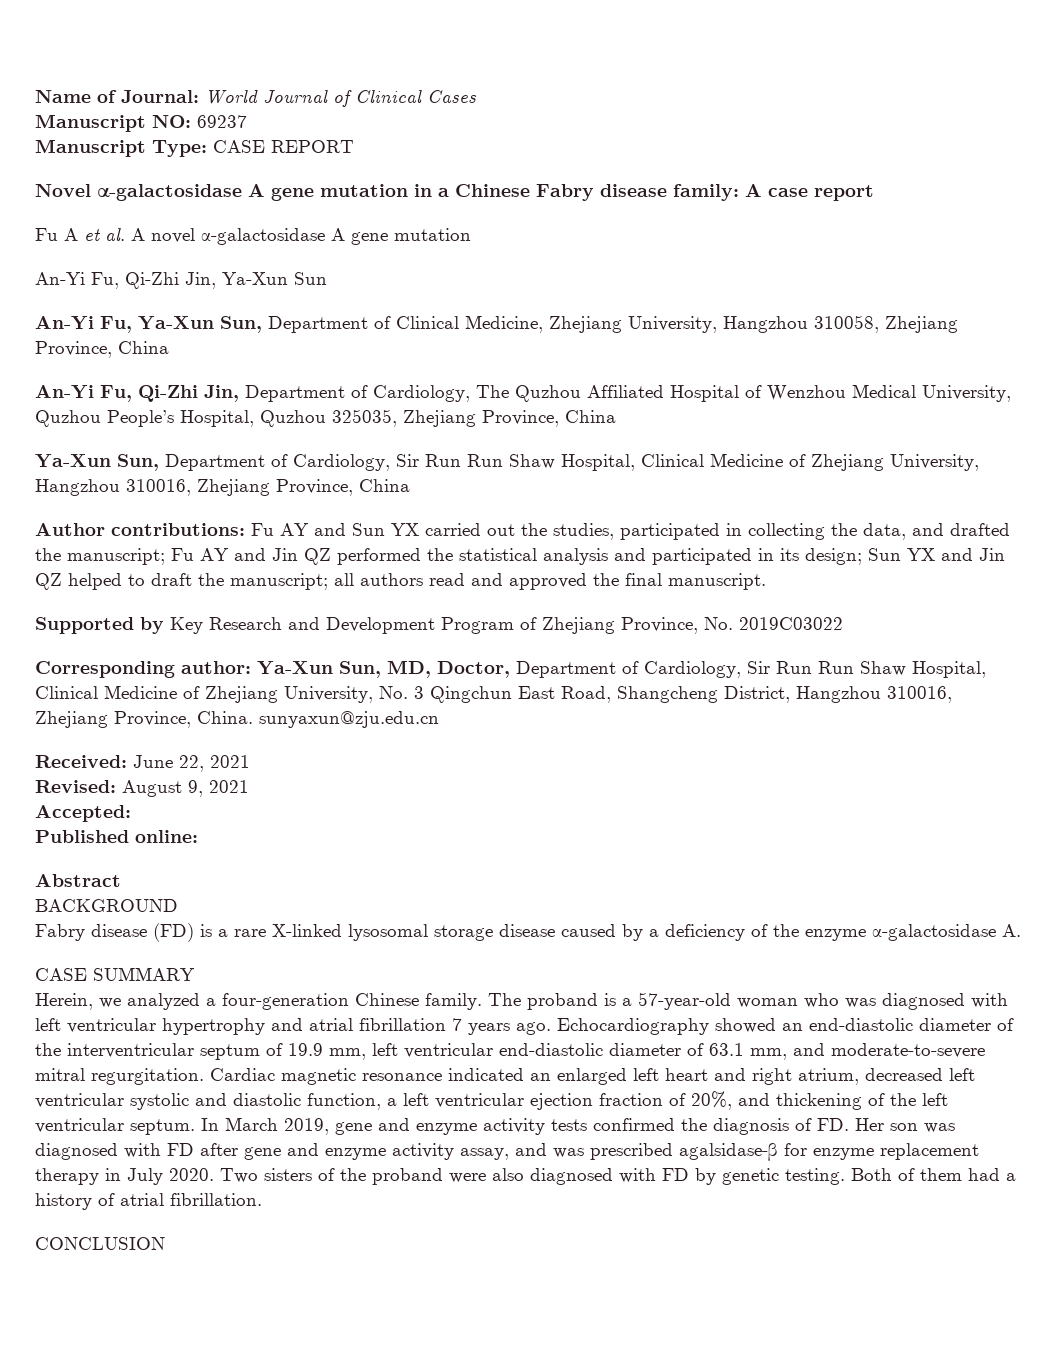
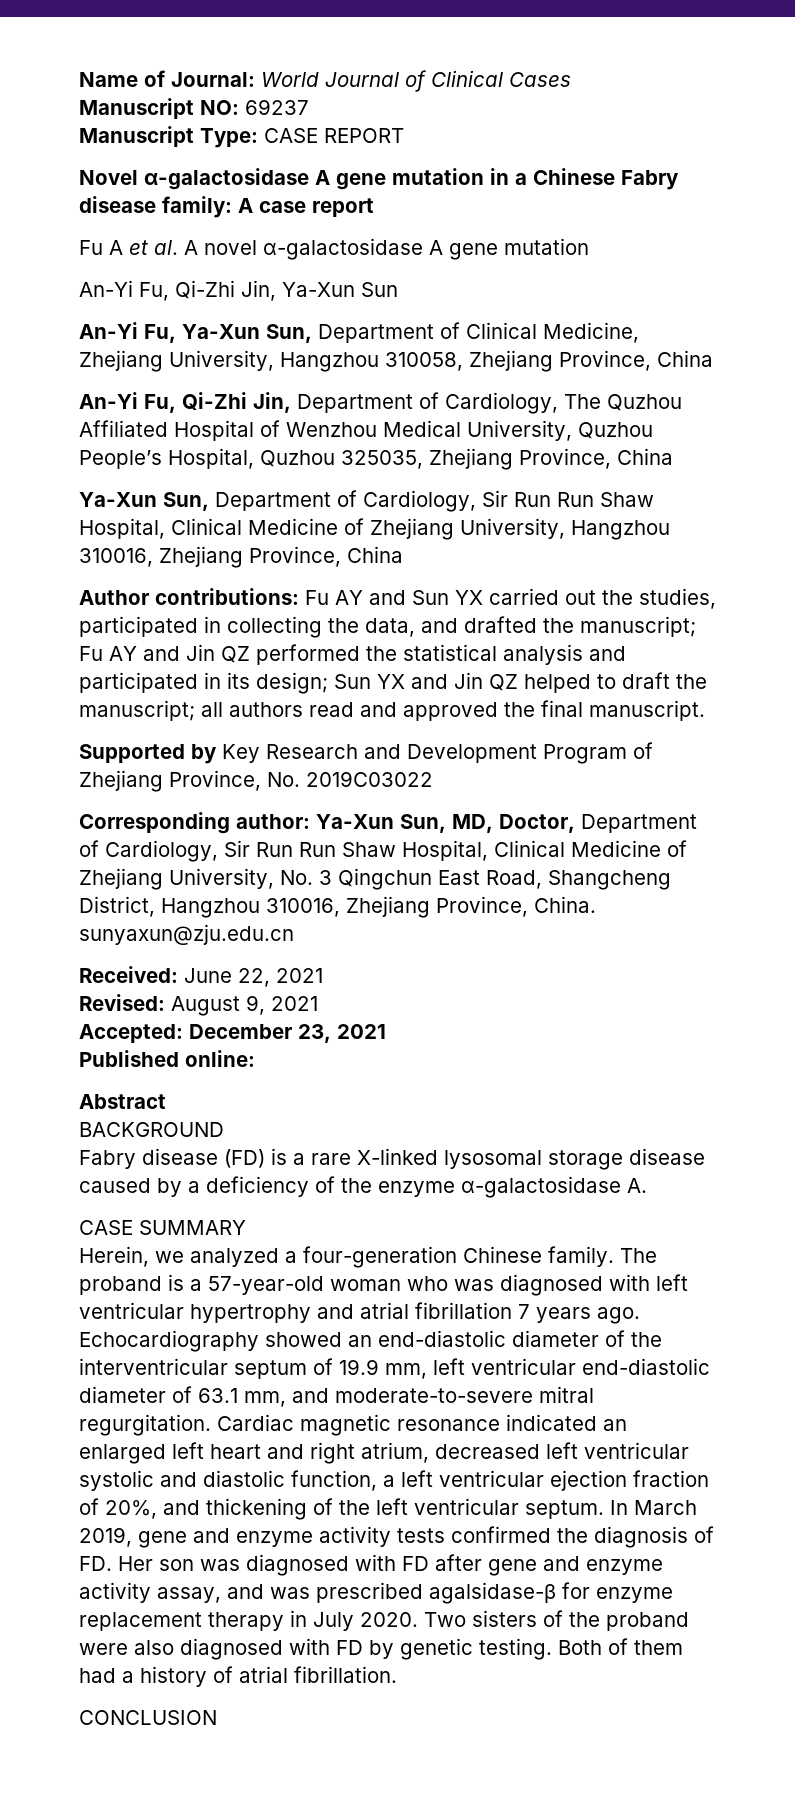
(131, 813) none -> [189,1024,386,1043] December 23, 2021

